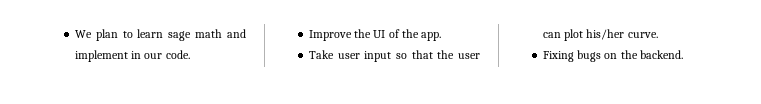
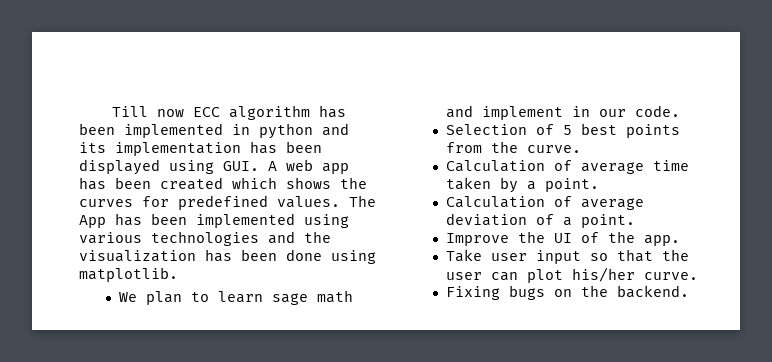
(74, 34) none -> [112,105,347,120] [79,123,349,139] [79,141,322,156] [79,159,349,175] [79,177,367,190] [79,195,376,210] [79,213,349,228] [79,231,331,246] [79,249,376,264] [79,267,178,282] Till now ECC algorithm has been implemented in python and its implementation has been displayed using GUI. A web app has been created which shows the curves for predefined values. The App has been implemented using various technologies and the visualization has been done using matplotlib. //
(190, 54) none -> [445,123,680,138] [445,141,581,153] [445,160,689,174] [445,177,599,193] [445,196,644,210] [445,213,635,228] // Selection of 5 best points from the curve. // Calculation of average time taken by a point. // Calculation of average deviation of a point.

